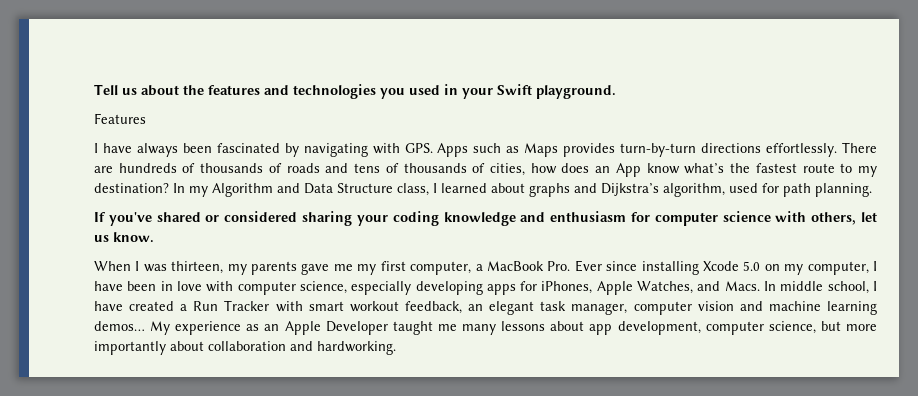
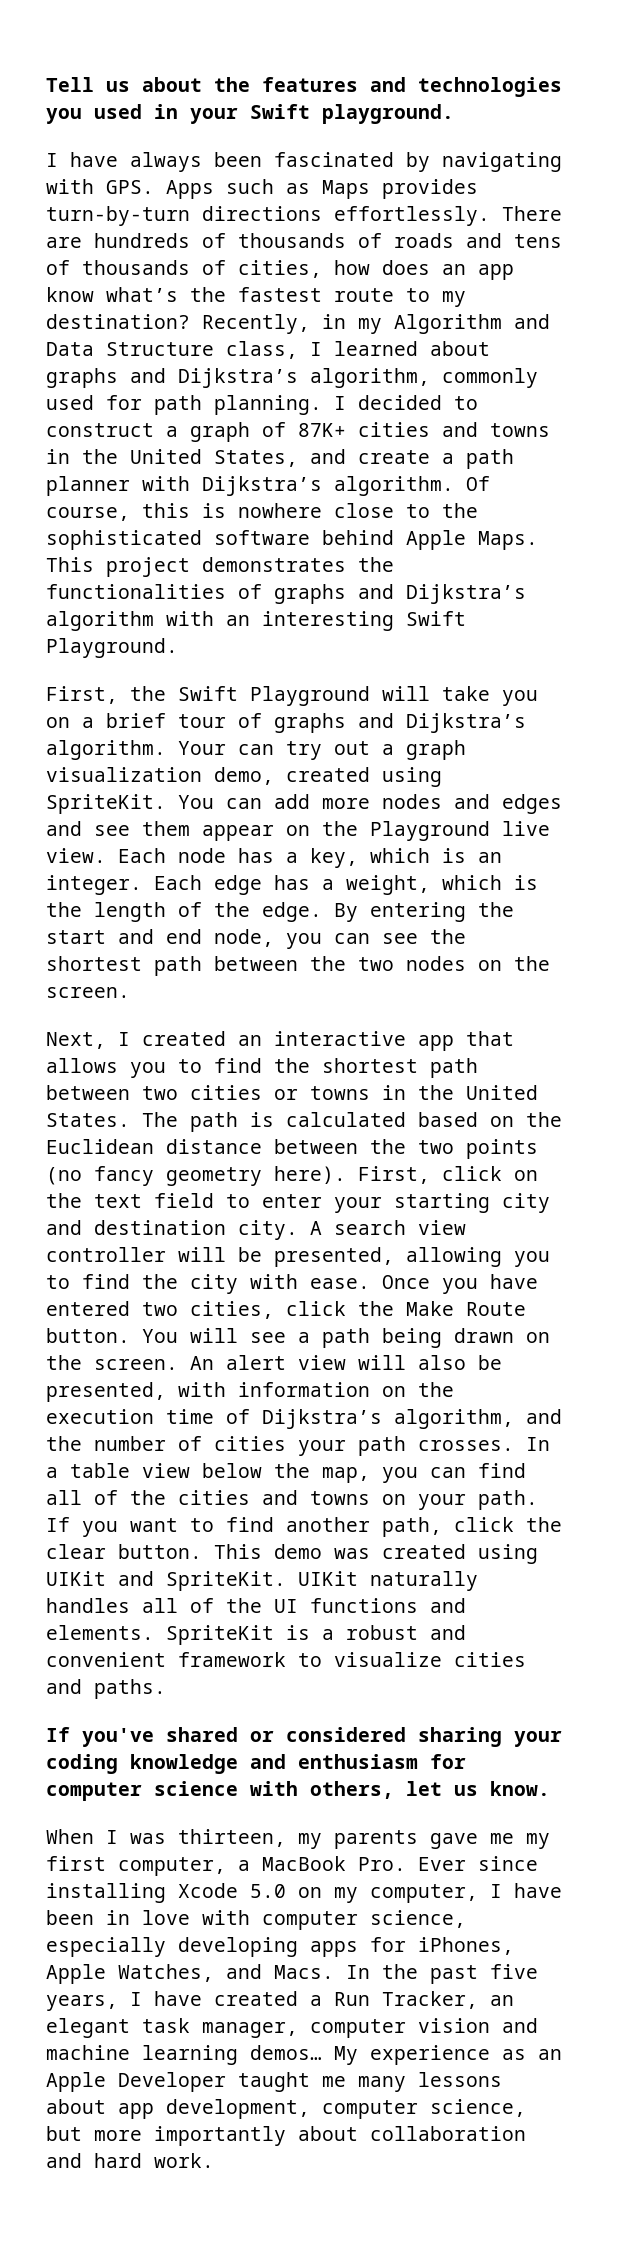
[94,113,146,124] // Features -> (454, 114) none
[615,163,641,177] App -> [478,264,514,280] app
[173,183,185,193] In -> [202,314,346,334] Recently, in
(725, 190) none -> [442,368,538,388] commonly
(872, 190) none -> [334,395,478,410] [46,422,550,442] [46,449,514,469] [46,476,490,496] [46,503,478,521] [46,530,538,550] [46,557,394,577] [46,584,526,604] [46,611,466,631] [46,638,178,658] [46,686,538,706] [46,713,526,733] [46,740,466,760] [46,767,442,787] [46,794,562,814] [46,821,550,841] [46,848,502,868] [46,875,538,895] [46,902,514,922] [46,929,466,949] [46,956,550,976] [46,987,130,998] [46,1031,514,1051] [46,1058,478,1078] [46,1085,538,1100] [46,1112,562,1132] [46,1139,538,1159] [46,1166,538,1186] [46,1193,550,1213] [46,1220,466,1240] [46,1247,550,1267] [46,1274,538,1294] [46,1301,526,1319] [46,1328,550,1348] [46,1355,502,1370] [46,1382,454,1402] [46,1409,562,1429] [46,1436,550,1456] [46,1463,526,1483] [46,1490,538,1510] [46,1517,562,1537] [46,1544,538,1564] [46,1571,478,1591] [46,1598,466,1613] [46,1625,466,1645] [46,1652,526,1667] [46,1679,166,1699] I decided to construct a graph of 87K+ cities and towns in the United States, and create a path planner with Dijkstra’s algorithm. Of course, this is nowhere close to the sophisticated software behind Apple Maps. This project demonstrates the functionalities of graphs and Dijkstra’s algorithm with an interesting Swift Playground. // First, the Swift Playground will take you on a brief tour of graphs and Dijkstra’s algorithm. Your can try out a graph visualization demo, created using SpriteKit. You can add more nodes and edges and see them appear on the Playground live view. Each node has a key, which is an integer. Each edge has a weight, which is the length of the edge. By entering the start and end node, you can see the shortest path between the two nodes on the screen. // Next, I created an interactive app that allows you to find the shortest path between two cities or towns in the United States. The path is calculated based on the Euclidean distance between the two points (no fancy geometry here). First, click on the text field to enter your starting city and destination city. A search view controller will be presented, allowing you to find the city with ease. Once you have entered two cities, click the Make Route button. You will see a path being drawn on the screen. An alert view will also be presented, with information on the execution time of Dijkstra’s algorithm, and the number of cities your path crosses. In a table view below the map, you can find all of the cities and towns on your path. If you want to find another path, click the clear button. This demo was created using UIKit and SpriteKit. UIKit naturally handles all of the UI functions and elements. SpriteKit is a robust and convenient framework to visualize cities and paths.
[780,281,869,294] middle school, -> [382,1964,538,1984] [46,1995,118,2011] the past five years,
[224,300,462,314] Tracker with smart workout feedback, -> [382,1991,478,2009] Tracker,
[317,341,396,355] hardworking. -> [94,2153,214,2168] hard work.

